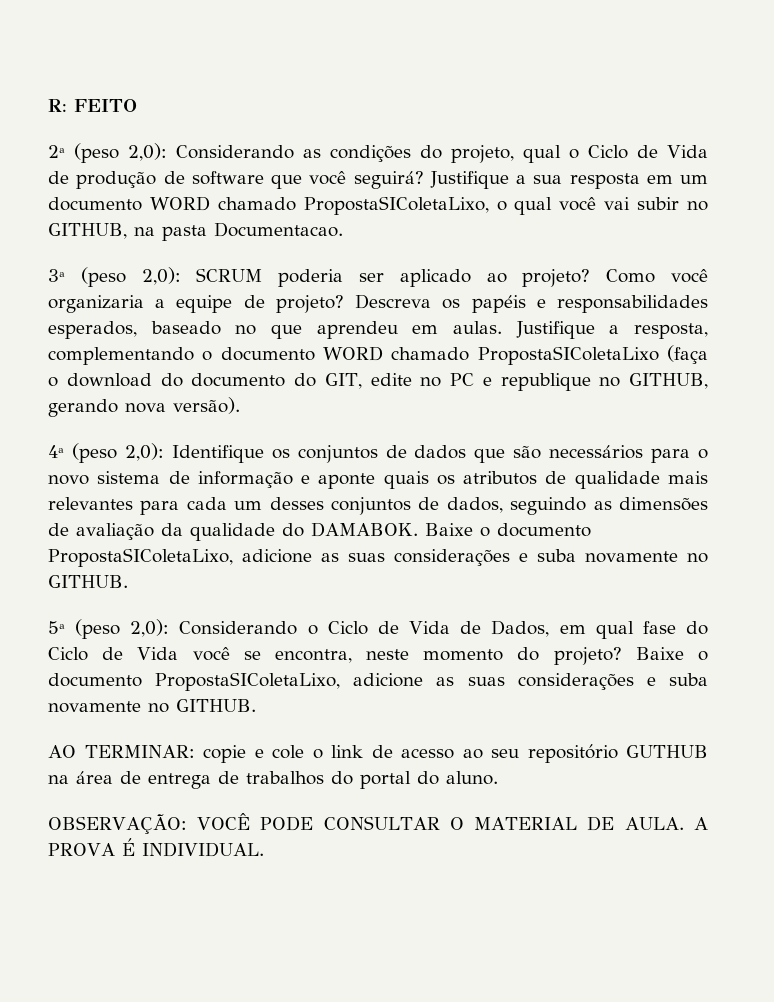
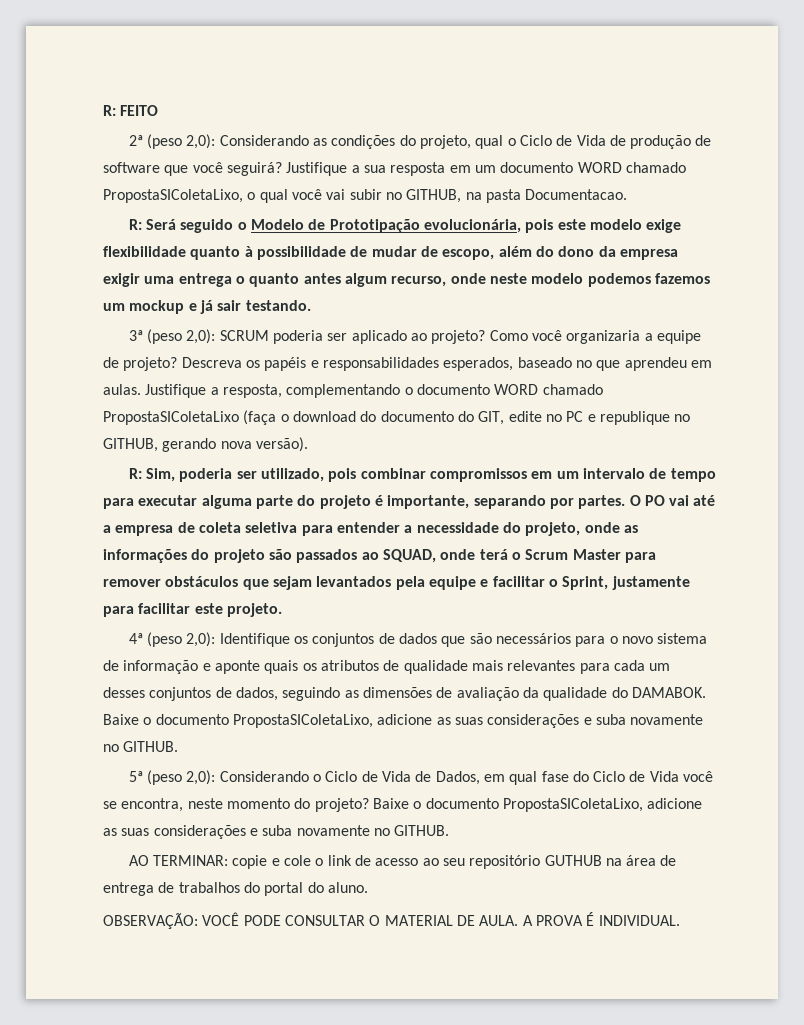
(343, 229) none -> [128,219,682,233] [103,246,678,260] [103,273,710,287] [103,300,311,314] // R: Será seguido o Modelo de Prototipação evolucionária, pois este modelo exige flexibilidade quanto à possibilidade de mudar de escopo, além do dono da empresa exigir uma entrega o quanto antes algum recurso, onde neste modelo podemos fazemos um mockup e já sair testando.
(240, 405) none -> [128,468,716,482] [103,495,716,509] [103,522,638,536] [103,549,656,563] [103,576,690,590] [103,603,282,617] // R: Sim, poderia ser utilizado, pois combinar compromissos em um intervalo de tempo para executar alguma parte do projeto é importante, separando por partes. O PO vai até a empresa de coleta seletiva para entender a necessidade do projeto, onde as informações do projeto são passados ao SQUAD, onde terá o Scrum Master para remover obstáculos que sejam levantados pela equipe e facilitar o Sprint, justamente para facilitar este projeto.

